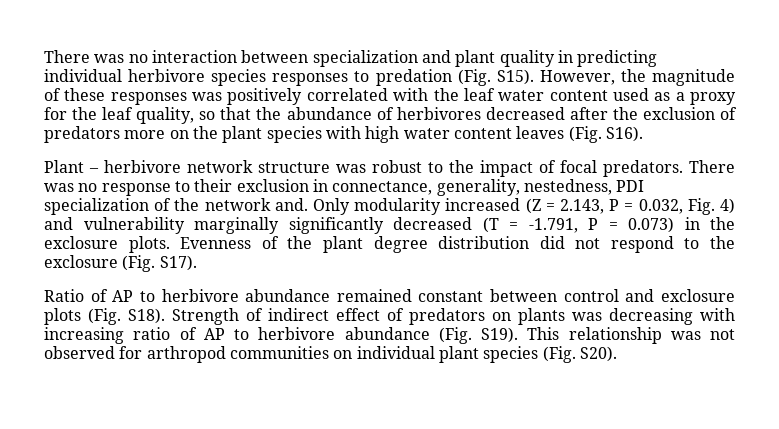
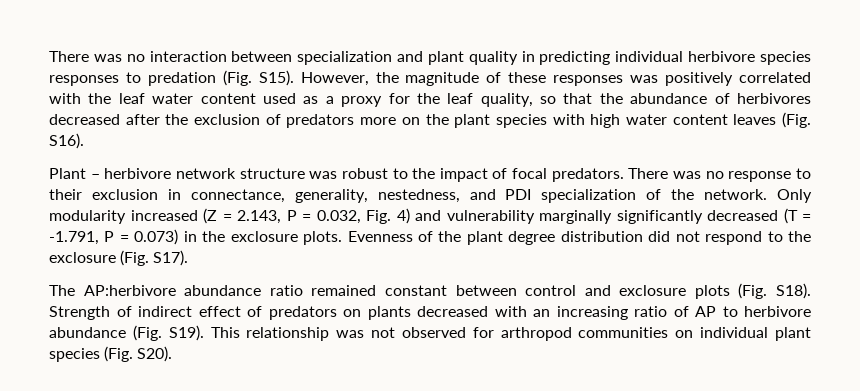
(612, 187) none -> [469,189,496,200] and
[204,198,308,211] network and. -> [704,189,768,200] network.
[44,289,331,302] Ratio of AP to herbivore abundance -> [49,285,303,296] The AP:herbivore abundance ratio
[572,308,735,325] was decreasing with -> [417,306,550,317] decreased with an

